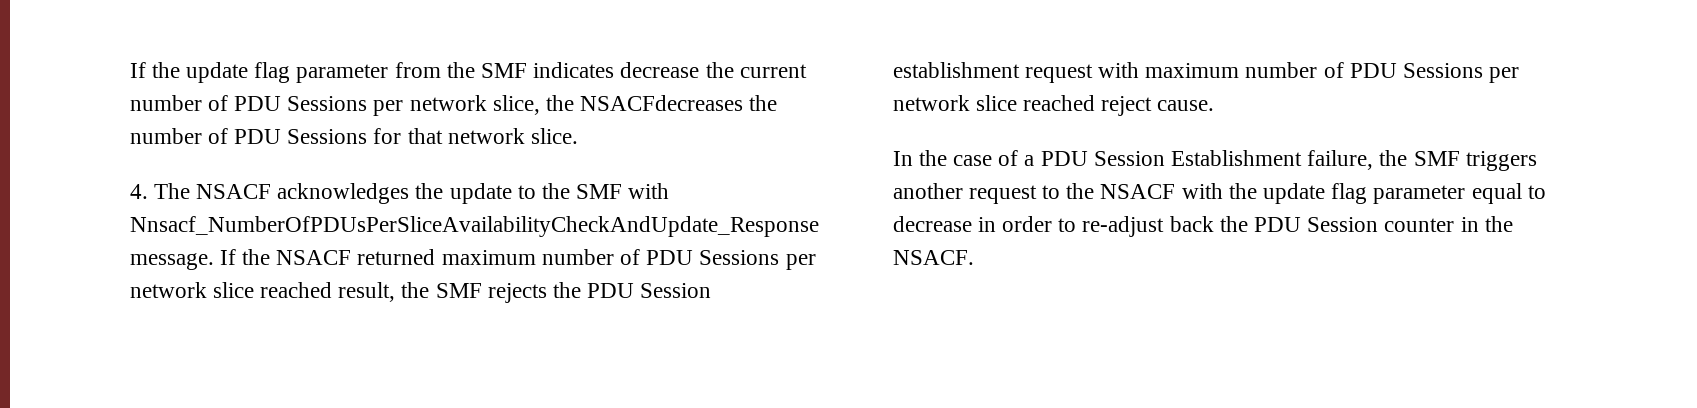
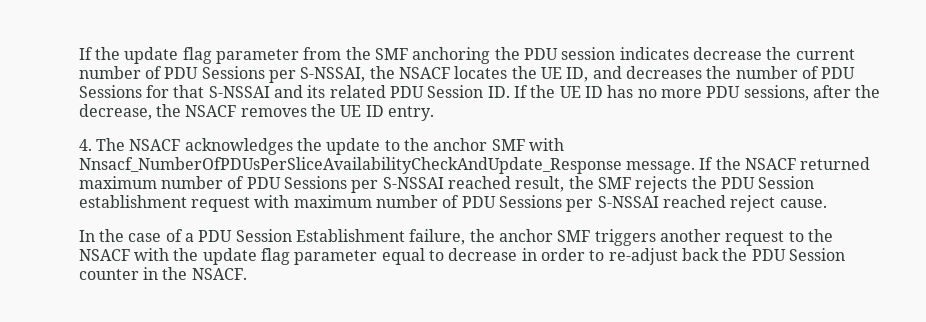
(528, 70) none -> [412,47,616,64] anchoring the PDU session
[409,95,744,115] network slice, the NSACFdecreases -> [300,66,702,82] S-NSSAI, the NSACF locates the UE ID, and decreases
[447,128,579,144] network slice. -> [208,85,881,101] [78,104,435,121] S-NSSAI and its related PDU Session ID. If the UE ID has no more PDU sessions, after the decrease, the NSACF removes the UE ID entry.
(571, 191) none -> [433,138,488,151] anchor
[129,282,254,298] network slice -> [382,177,444,189] S-NSSAI
[892,95,1017,111] network slice -> [597,196,659,208] S-NSSAI
(1408, 158) none -> [499,229,554,242] anchor

